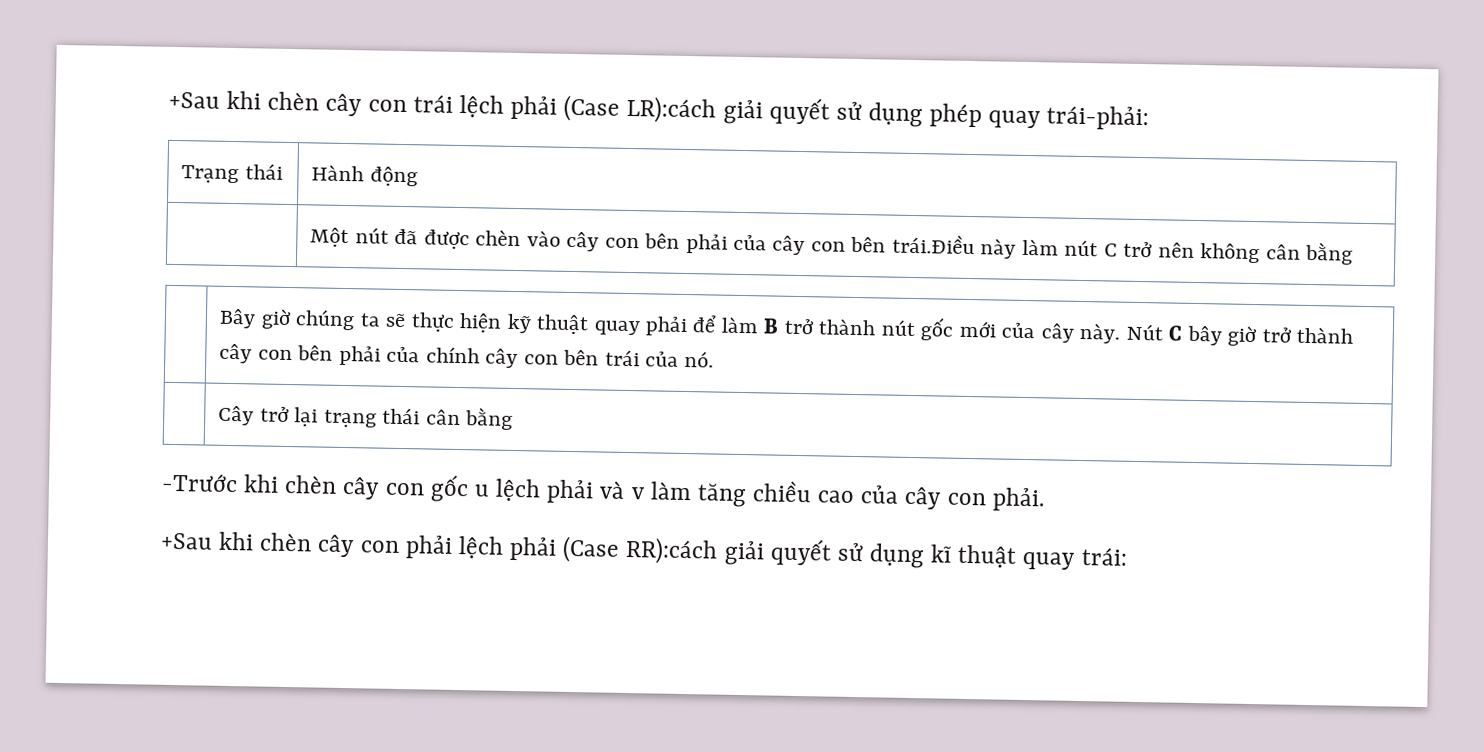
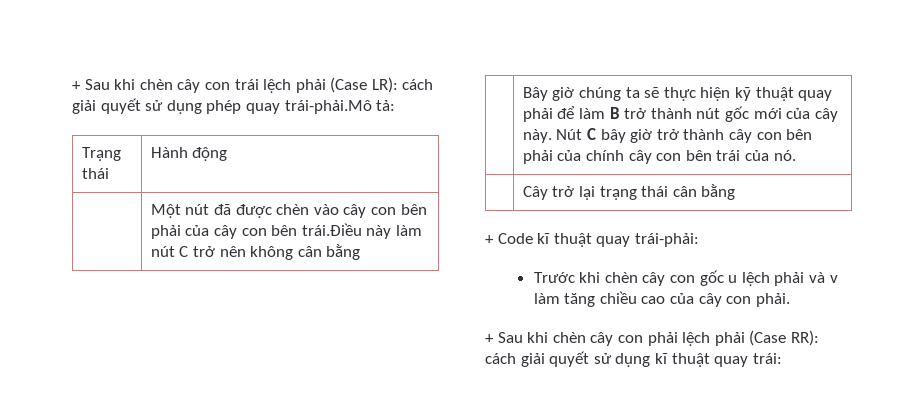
[168,91,220,109] +Sau -> [72,79,110,90] + Sau
[626,95,717,124] LR):cách -> [371,77,434,93] LR): cách
[1046,105,1150,131] trái-phải: -> [284,100,396,114] trái-phải.Mô tả:
[161,472,238,493] -Trước -> [485,233,699,247] [533,272,575,283] + Code kĩ thuật quay trái-phải: // Trước
[160,532,213,550] +Sau -> [485,332,523,343] + Sau
[625,536,719,565] RR):cách -> [790,330,819,346] [485,353,516,364] RR): cách

